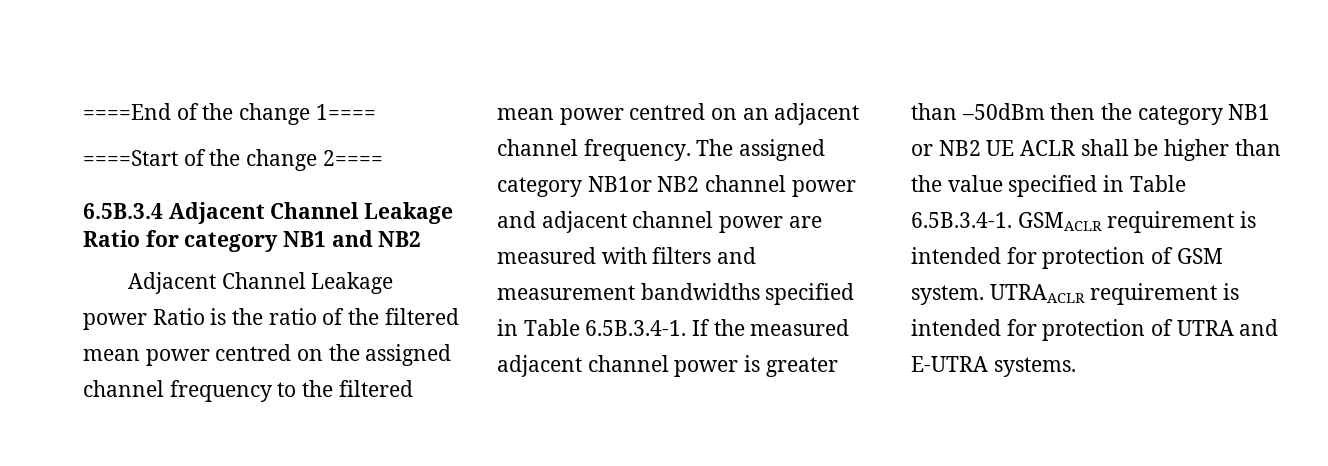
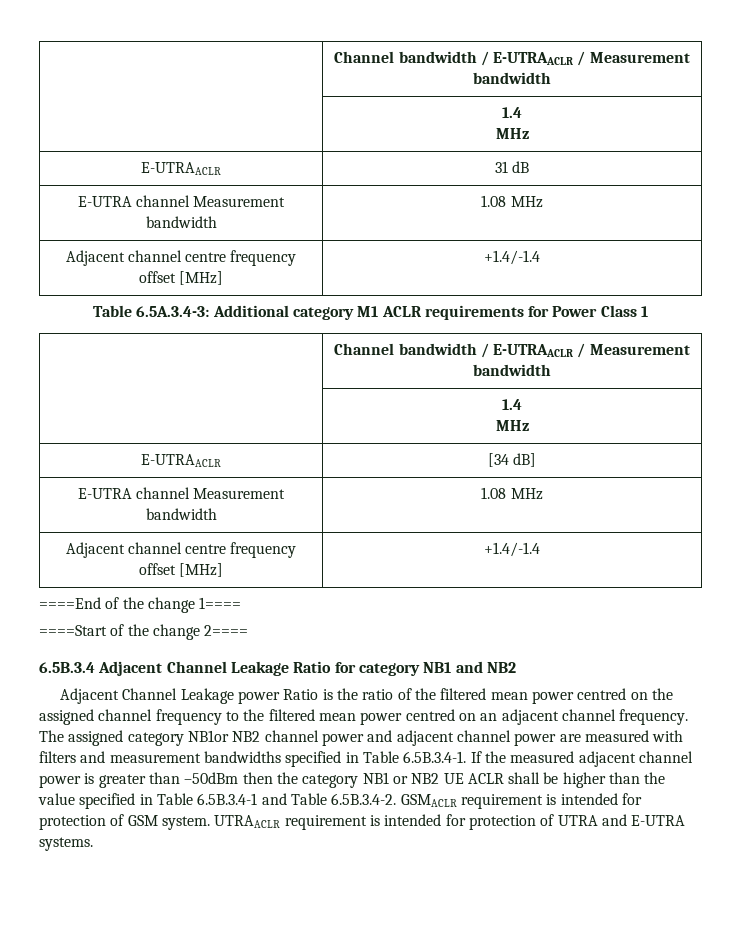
(83, 111) none -> [334,51,690,66] [472,72,551,84] [501,107,522,118] [495,128,529,139] [141,162,221,175] [494,161,530,173] [77,195,286,207] [145,216,217,228] [481,195,543,208] [65,250,297,266] [138,271,224,285] [483,250,540,265] [92,305,649,320] [334,343,690,358] [472,364,551,376] [501,399,522,410] [495,420,529,431] [141,454,221,467] [487,453,537,467] [77,487,286,499] [145,508,217,520] [481,487,543,500] [65,542,297,558] [138,563,224,577] [483,542,540,557] | Channel bandwidth / E-UTRAACLR / Measurement bandwidth // | 1.4 // MHz // E-UTRAACLR | 31 dB // E-UTRA channel Measurement bandwidth | 1.08 MHz // Adjacent channel centre frequency offset [MHz] | +1.4/-1.4 // Table 6.5A.3.4-3: Additional category M1 ACLR requirements for Power Class 1 // | Channel bandwidth / E-UTRAACLR / Measurement bandwidth // | 1.4 // MHz // E-UTRAACLR | [34 dB] // E-UTRA channel Measurement bandwidth | 1.08 MHz // Adjacent channel centre frequency offset [MHz] | +1.4/-1.4 //
[911,212,1012,228] 6.5B.3.4-1. -> [197,793,397,805] 6.5B.3.4-1 and Table 6.5B.3.4-2.

